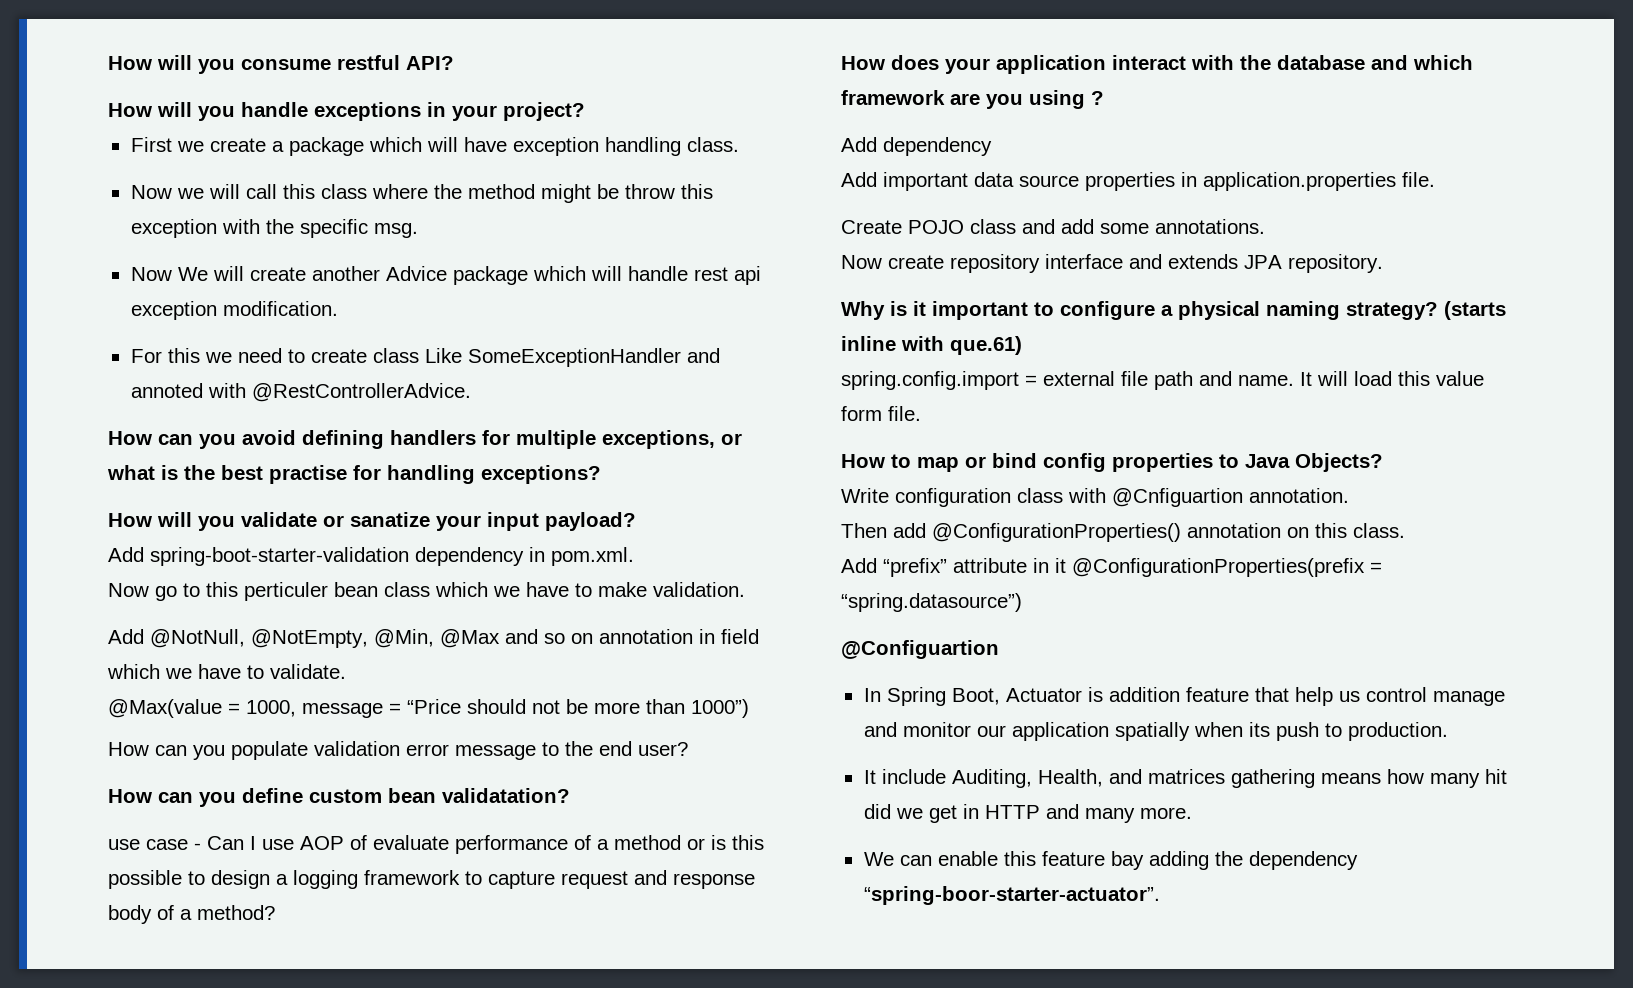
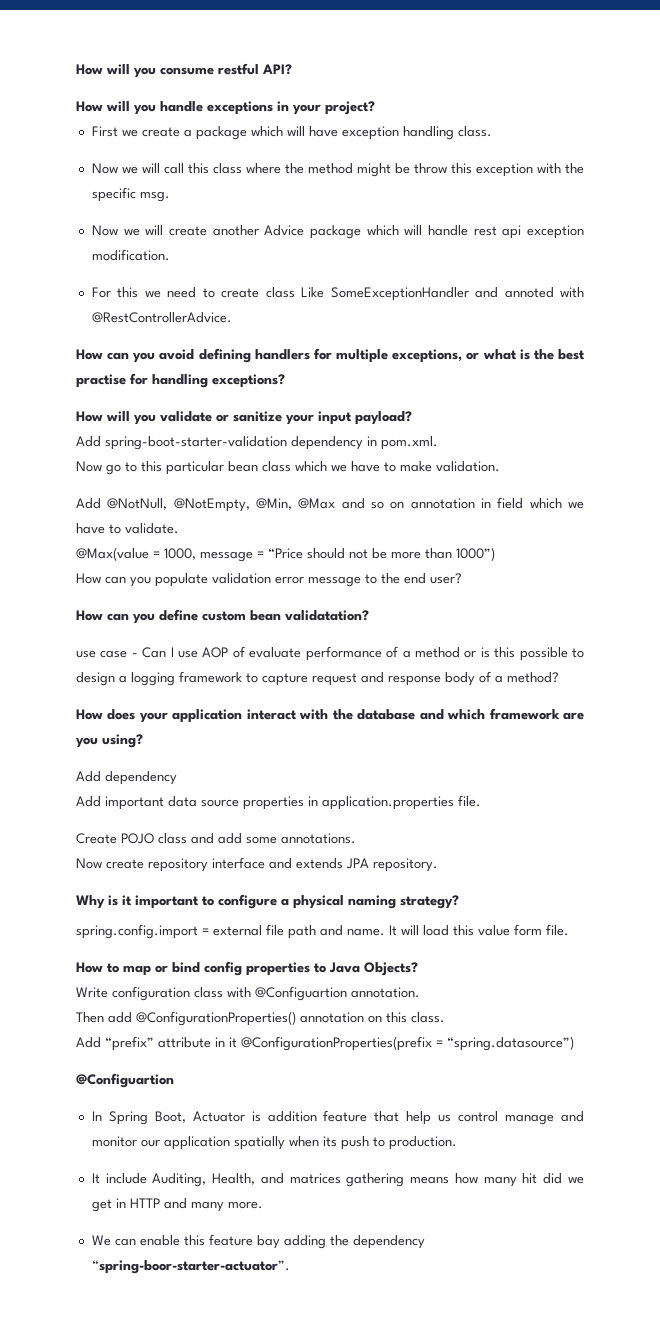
[177,267,208,281] We -> [123,228,140,236] we
[350,512,430,527] sanatize -> [233,411,282,422] sanitize
[244,582,328,601] perticuler -> [166,461,224,475] particular
[1029,90,1104,109] using ? -> [102,734,143,748] using?
[1444,301,1506,320] [841,336,1022,355] (starts inline with que.61) -> (459, 902) none
[1112,488,1243,507] @Cnfiguartion -> [255,986,347,1001] @Configuartion

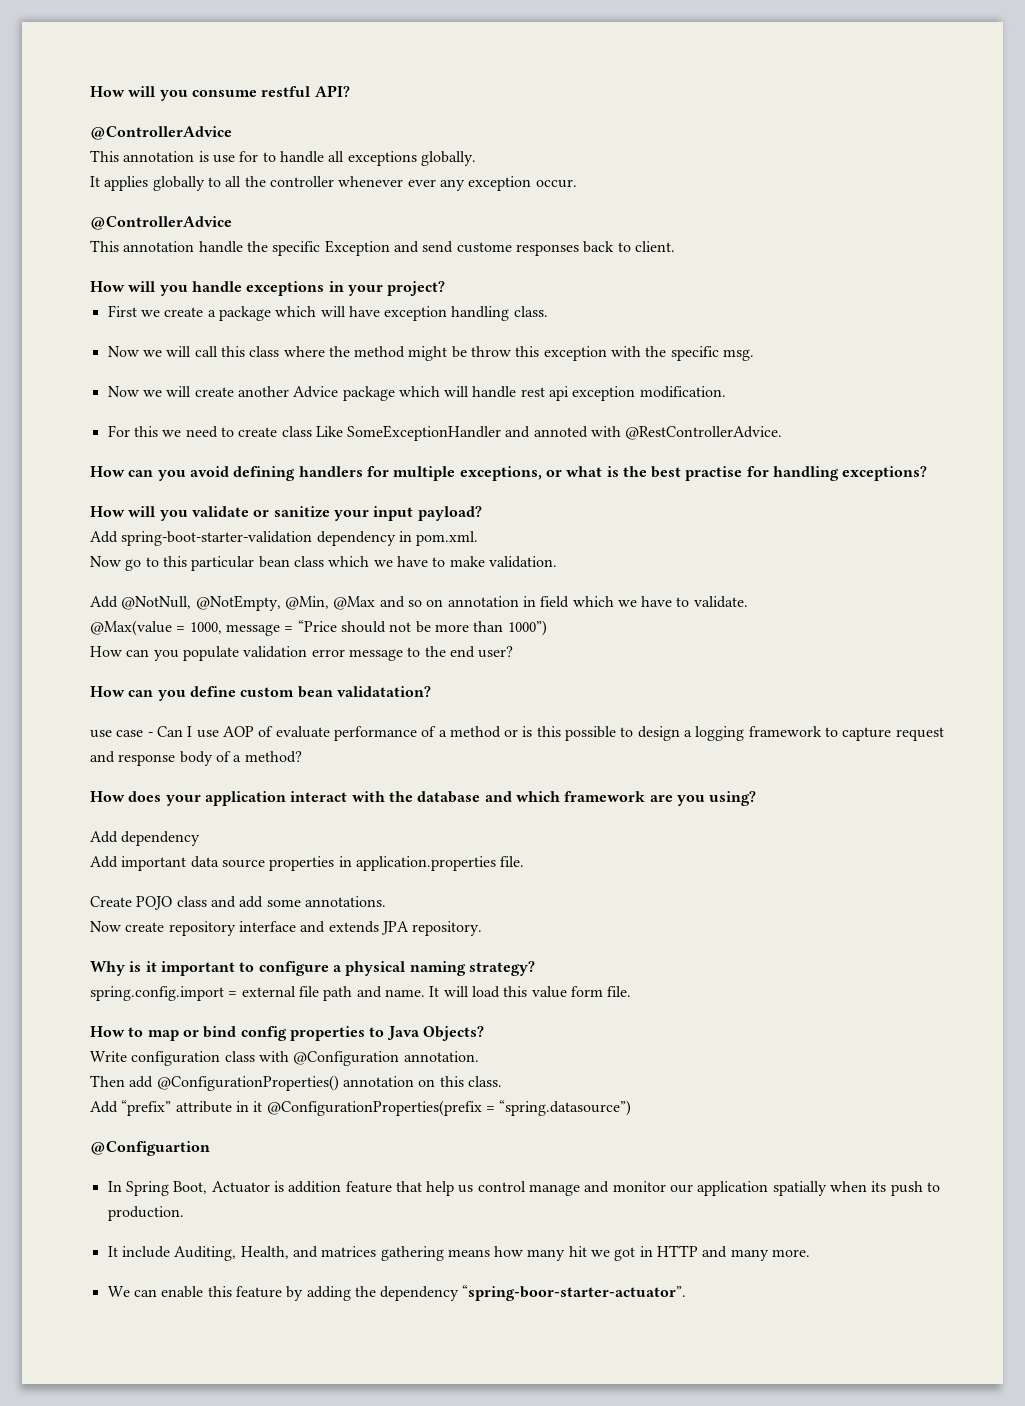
(292, 69) none -> [90,126,232,140] [90,150,476,166] [90,176,577,191] [90,216,232,230] [90,240,675,256] // @ControllerAdvice // This annotation is use for to handle all exceptions globally. // It applies globally to all the controller whenever ever any exception occur. // @ControllerAdvice // This annotation handle the specific Exception and send custome responses back to client.
[255,986,347,1001] @Configuartion -> [293,1051,400,1066] @Configuration
[543,1173,584,1184] [91,1199,112,1212] did we get -> [591,1247,636,1261] we got
[256,1235,280,1249] bay -> [286,1286,304,1301] by

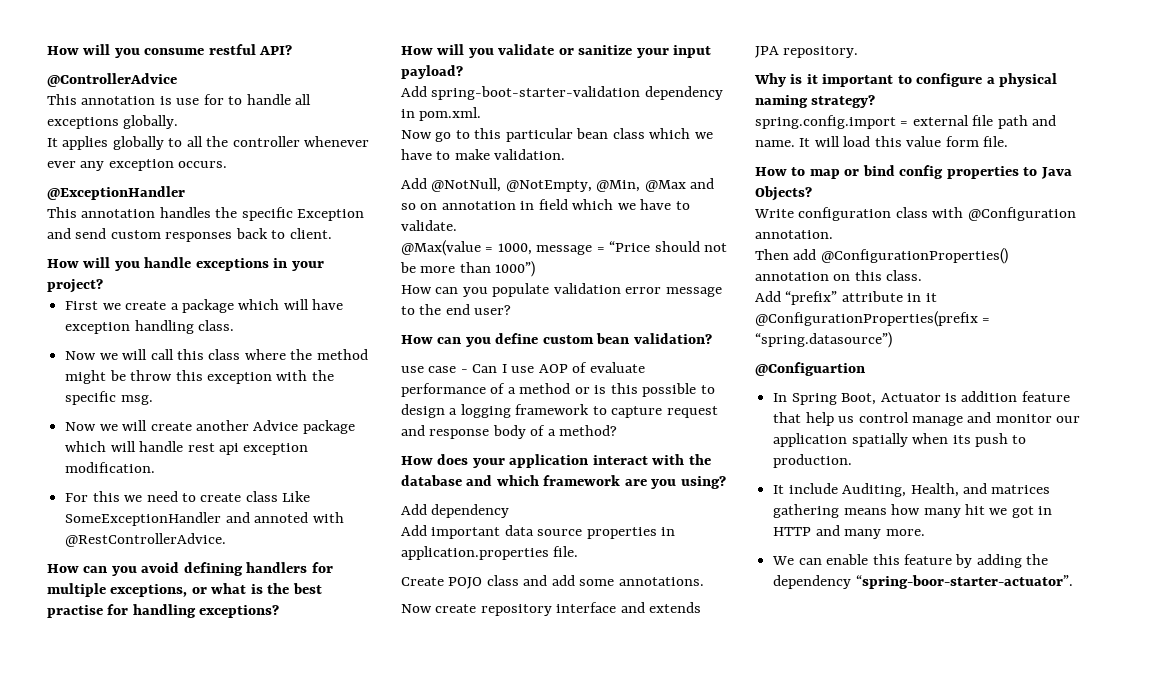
[535,179,577,188] [90,216,232,230] [90,240,243,253] occur. // @ControllerAdvice // This annotation handle -> [178,161,228,168] [47,186,185,200] [47,207,211,218] occurs. // @ExceptionHandler // This annotation handles
[456,242,512,253] custome -> [110,230,161,239] custom
[336,686,431,697] validatation? -> [633,333,712,344] validation?

